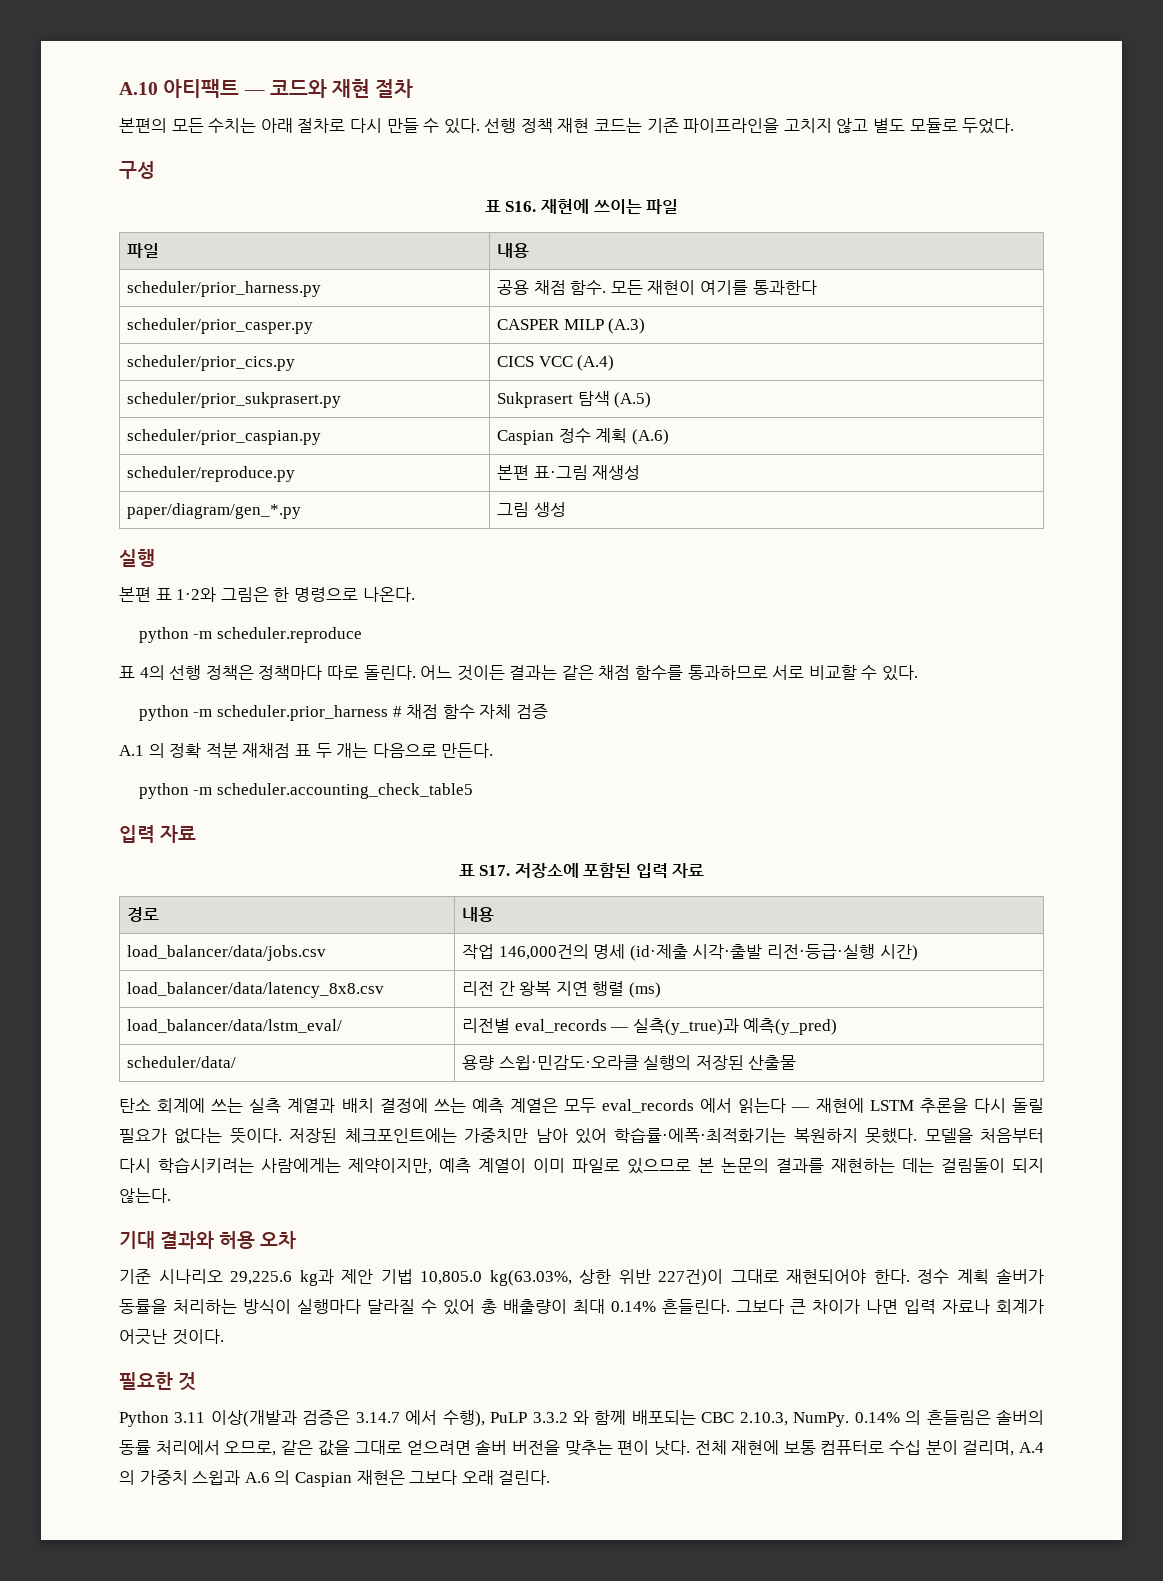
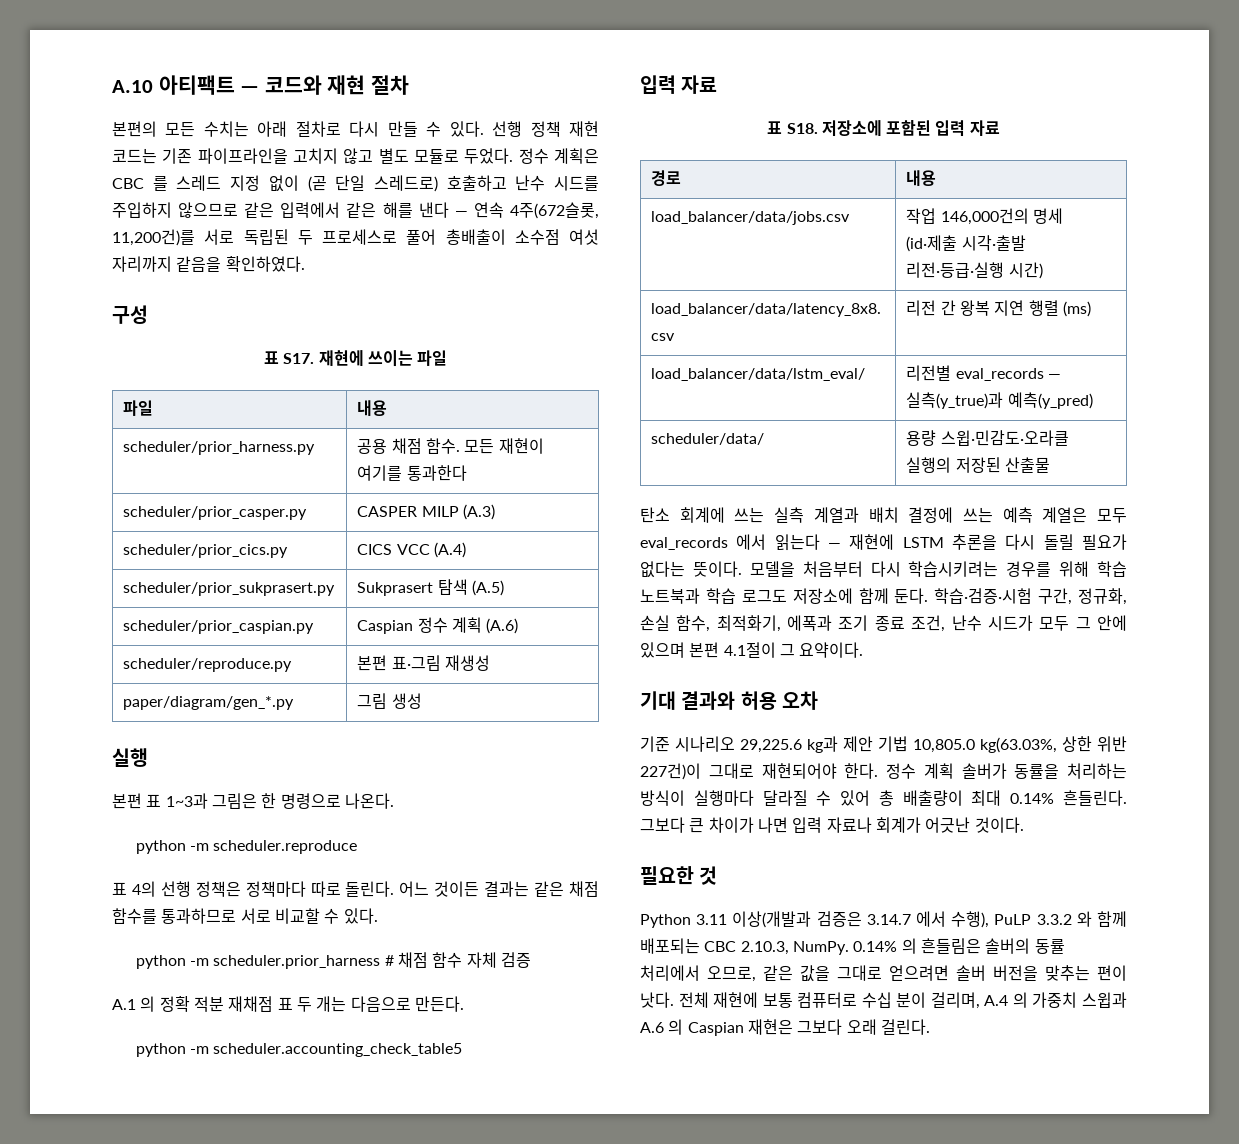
(1015, 126) none -> [518,148,599,164] [112,175,599,192] [112,202,599,219] [112,229,599,246] [112,256,305,272] 정수 계획은 CBC 를 스레드 지정 없이 (곧 단일 스레드로) 호출하고 난수 시드를 주입하지 않으므로 같은 입력에서 같은 해를 낸다 — 연속 4주(672슬롯, 11,200건)를 서로 독립된 두 프로세스로 풀어 총배출이 소수점 여섯 자리까지 같음을 확인하였다.
[505,201,537,212] S16. -> [283,353,315,364] S17.
[176,587,217,602] 1·2와 -> [165,793,208,809] 1~3과
[479,865,511,876] S17. -> [786,123,818,134] S18.
[289,1127,1044,1144] [119,1157,1044,1174] [119,1188,171,1203] 저장된 체크포인트에는 가중치만 남아 있어 학습률·에폭·최적화기는 복원하지 못했다. 모델을 처음부터 다시 학습시키려는 사람에게는 제약이지만, 예측 계열이 이미 파일로 있으므로 본 논문의 결과를 재현하는 데는 걸림돌이 되지 않는다. -> [749,561,1127,577] [640,588,1127,605] [640,615,1127,632] [640,642,864,658] 모델을 처음부터 다시 학습시키려는 경우를 위해 학습 노트북과 학습 로그도 저장소에 함께 둔다. 학습·검증·시험 구간, 정규화, 손실 함수, 최적화기, 에폭과 조기 종료 조건, 난수 시드가 모두 그 안에 있으며 본편 4.1절이 그 요약이다.

